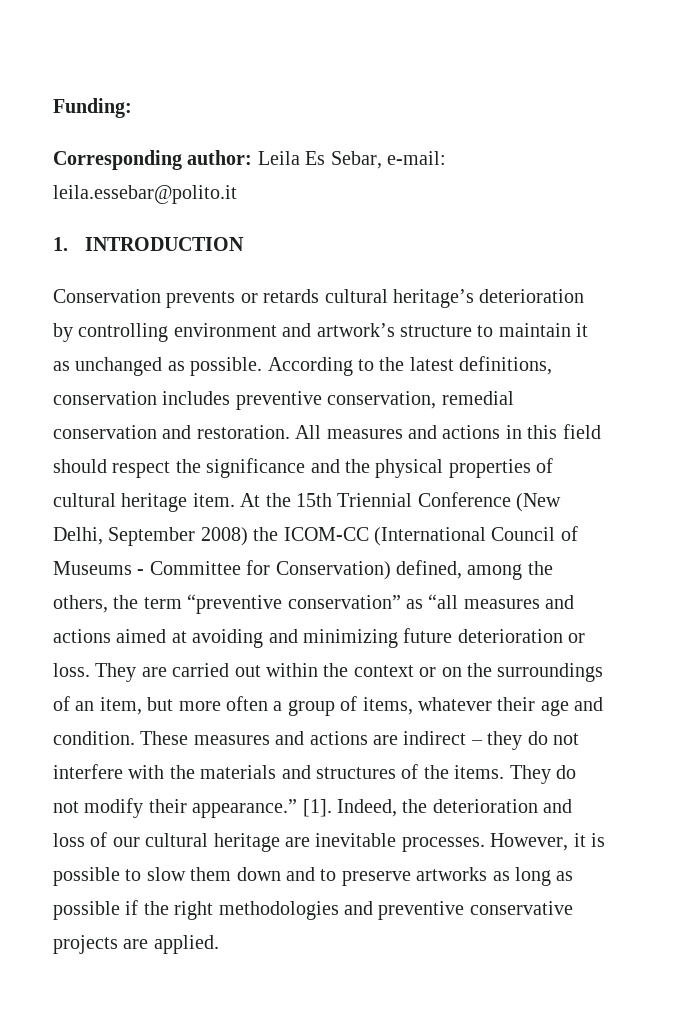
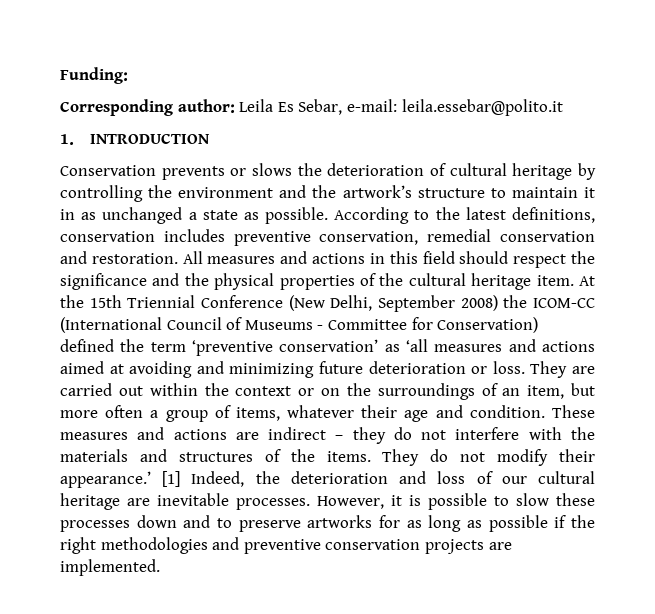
[263,289,585,308] retards cultural heritage’s deterioration -> [251,163,573,180] slows the deterioration of cultural heritage
(169, 332) none -> [148,185,173,198] the
(312, 330) none -> [312,185,337,198] the
(589, 330) none -> [60,209,75,220] in
(163, 366) none -> [188,210,238,220] a state
(554, 465) none -> [379,273,404,286] the
[396,560,553,580] [53,594,459,614] defined, among the others, the term “preventive conservation” as “all -> [60,339,428,356] defined the term ‘preventive conservation’ as ‘all
[192,799,332,818] appearance.” [1]. -> [60,471,181,488] appearance.’ [1]
[190,867,232,881] them -> [556,493,595,506] [60,520,130,532] these processes
(488, 874) none -> [378,515,400,528] for
[469,901,573,915] conservative -> [325,539,421,550] conservation
[153,935,219,954] applied. -> [60,559,160,576] implemented.

